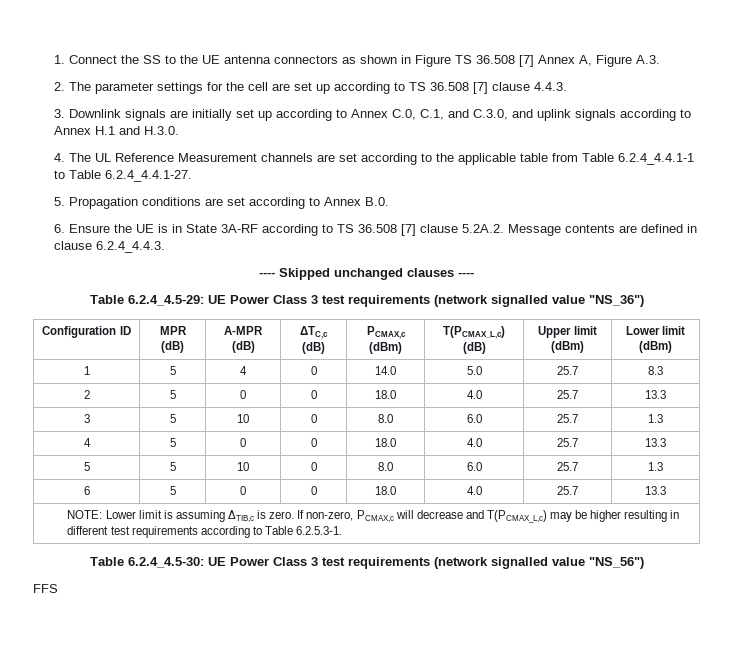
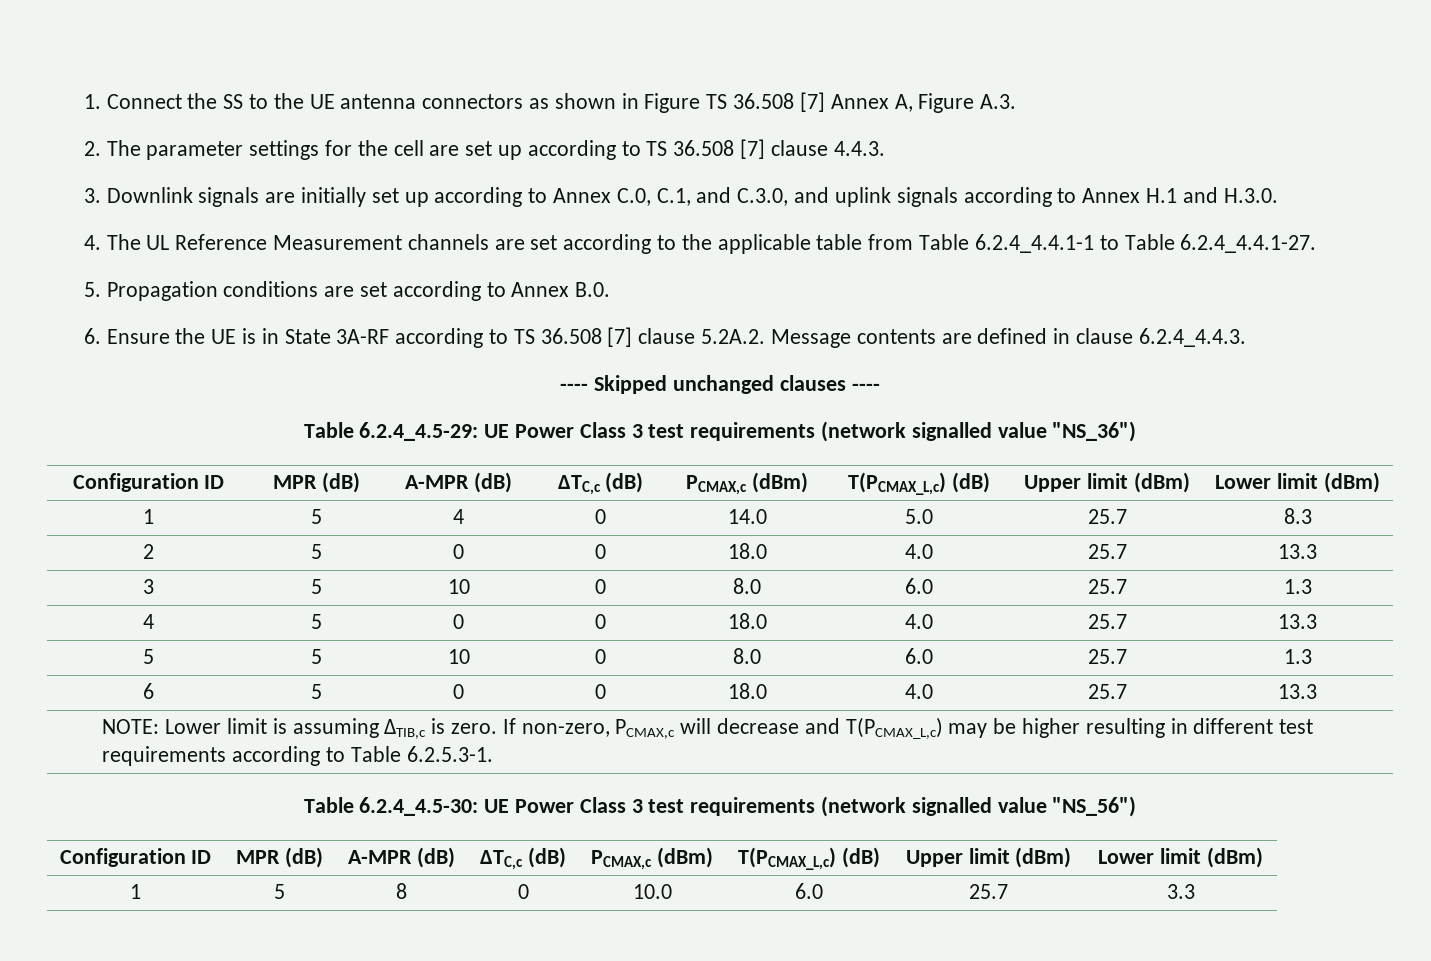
[33,584,58,593] // FFS -> [59,848,212,867] [236,847,323,868] [348,847,455,868] [480,847,566,870] [591,847,713,870] [738,847,880,870] [905,847,1072,868] [1098,847,1263,868] [130,884,141,899] [274,884,285,899] [396,883,408,899] [517,884,529,899] [632,884,672,899] [795,883,823,899] [969,884,1008,899] [1166,884,1195,899] // Configuration ID | MPR (dB) | A-MPR (dB) | ΔTC,c (dB) | PCMAX,c (dBm) | T(PCMAX_L,c) (dB) | Upper limit (dBm) | Lower limit (dBm) // 1 | 5 | 8 | 0 | 10.0 | 6.0 | 25.7 | 3.3

